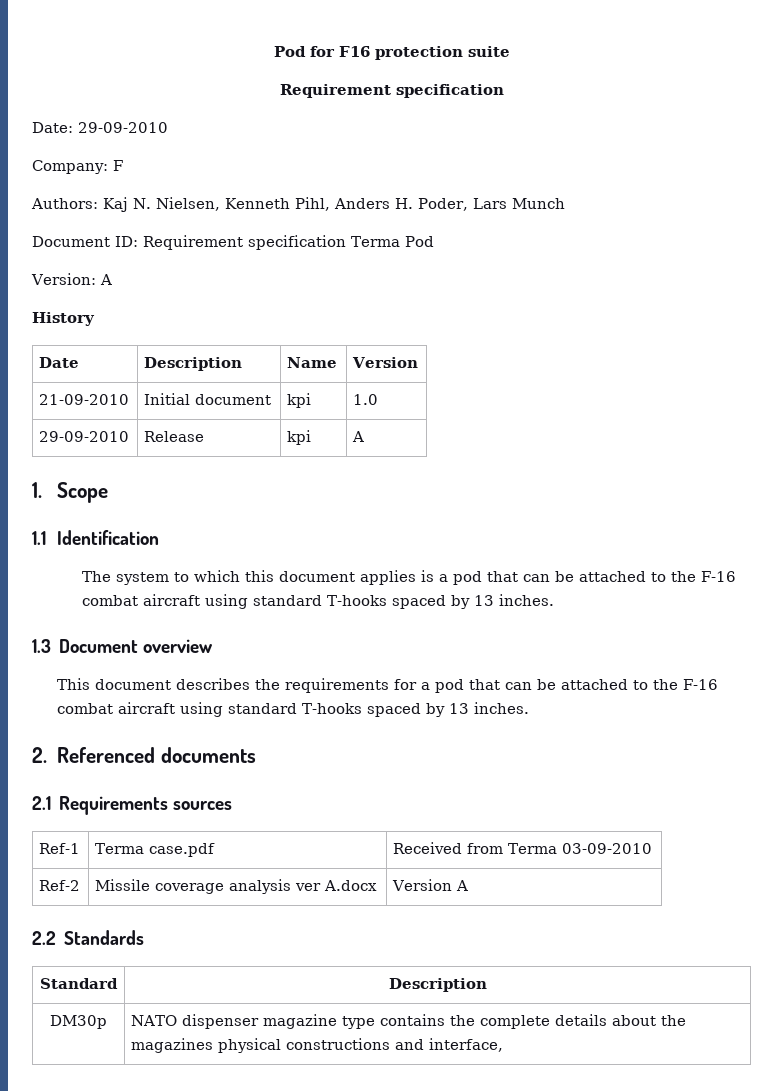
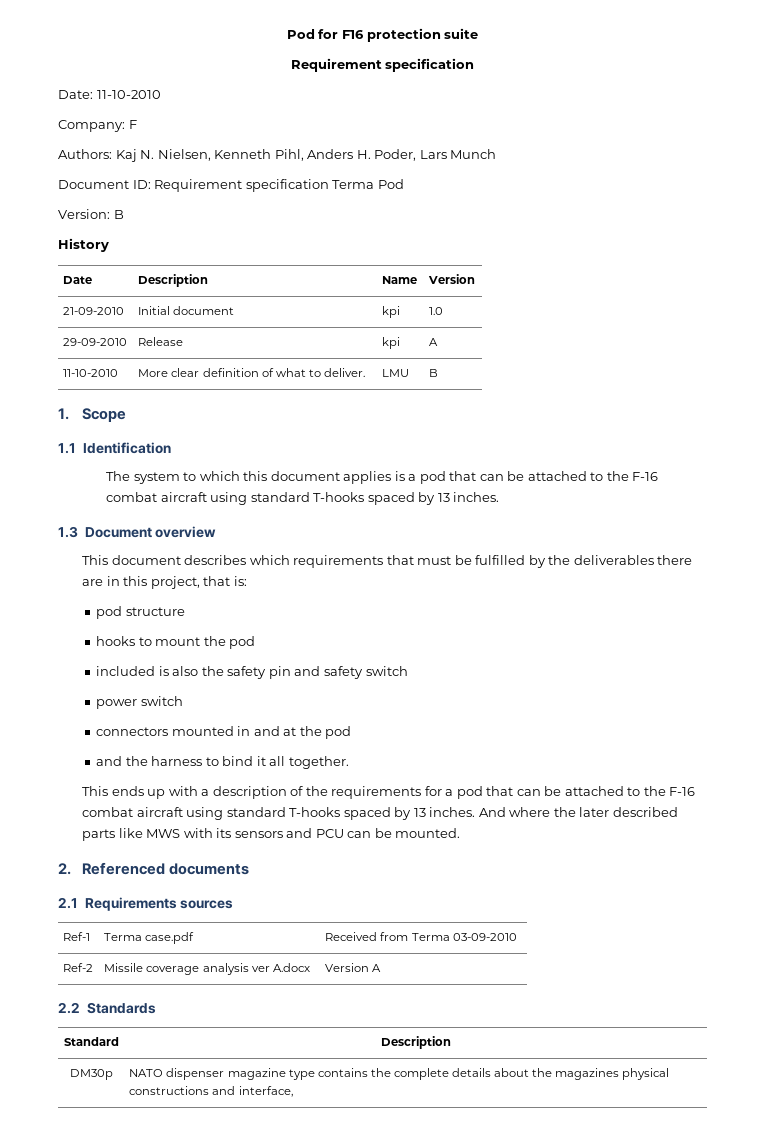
[78,122,168,133] 29-09-2010 -> [96,90,161,99] 11-10-2010
[99,274,112,285] A -> [113,210,124,219] B
(365, 436) none -> [63,369,119,377] [138,368,365,377] [382,369,410,377] [429,369,439,377] // 11-10-2010 | More clear definition of what to deliver. | LMU | B
(251, 684) none -> [249,555,693,568] [82,576,247,589] [96,606,185,619] [96,636,256,649] [96,666,408,679] [96,696,183,709] [96,726,352,739] [96,756,349,769] [82,786,304,799] which requirements that must be fulfilled by the deliverables there are in this project, that is: // pod structure // hooks to mount the pod // included is also the safety pin and safety switch // power switch // connectors mounted in and at the pod // and the harness to bind it all together. // This ends up with a description of
(530, 708) none -> [478,807,678,817] [82,828,461,841] And where the later described parts like MWS with its sensors and PCU can be mounted.

